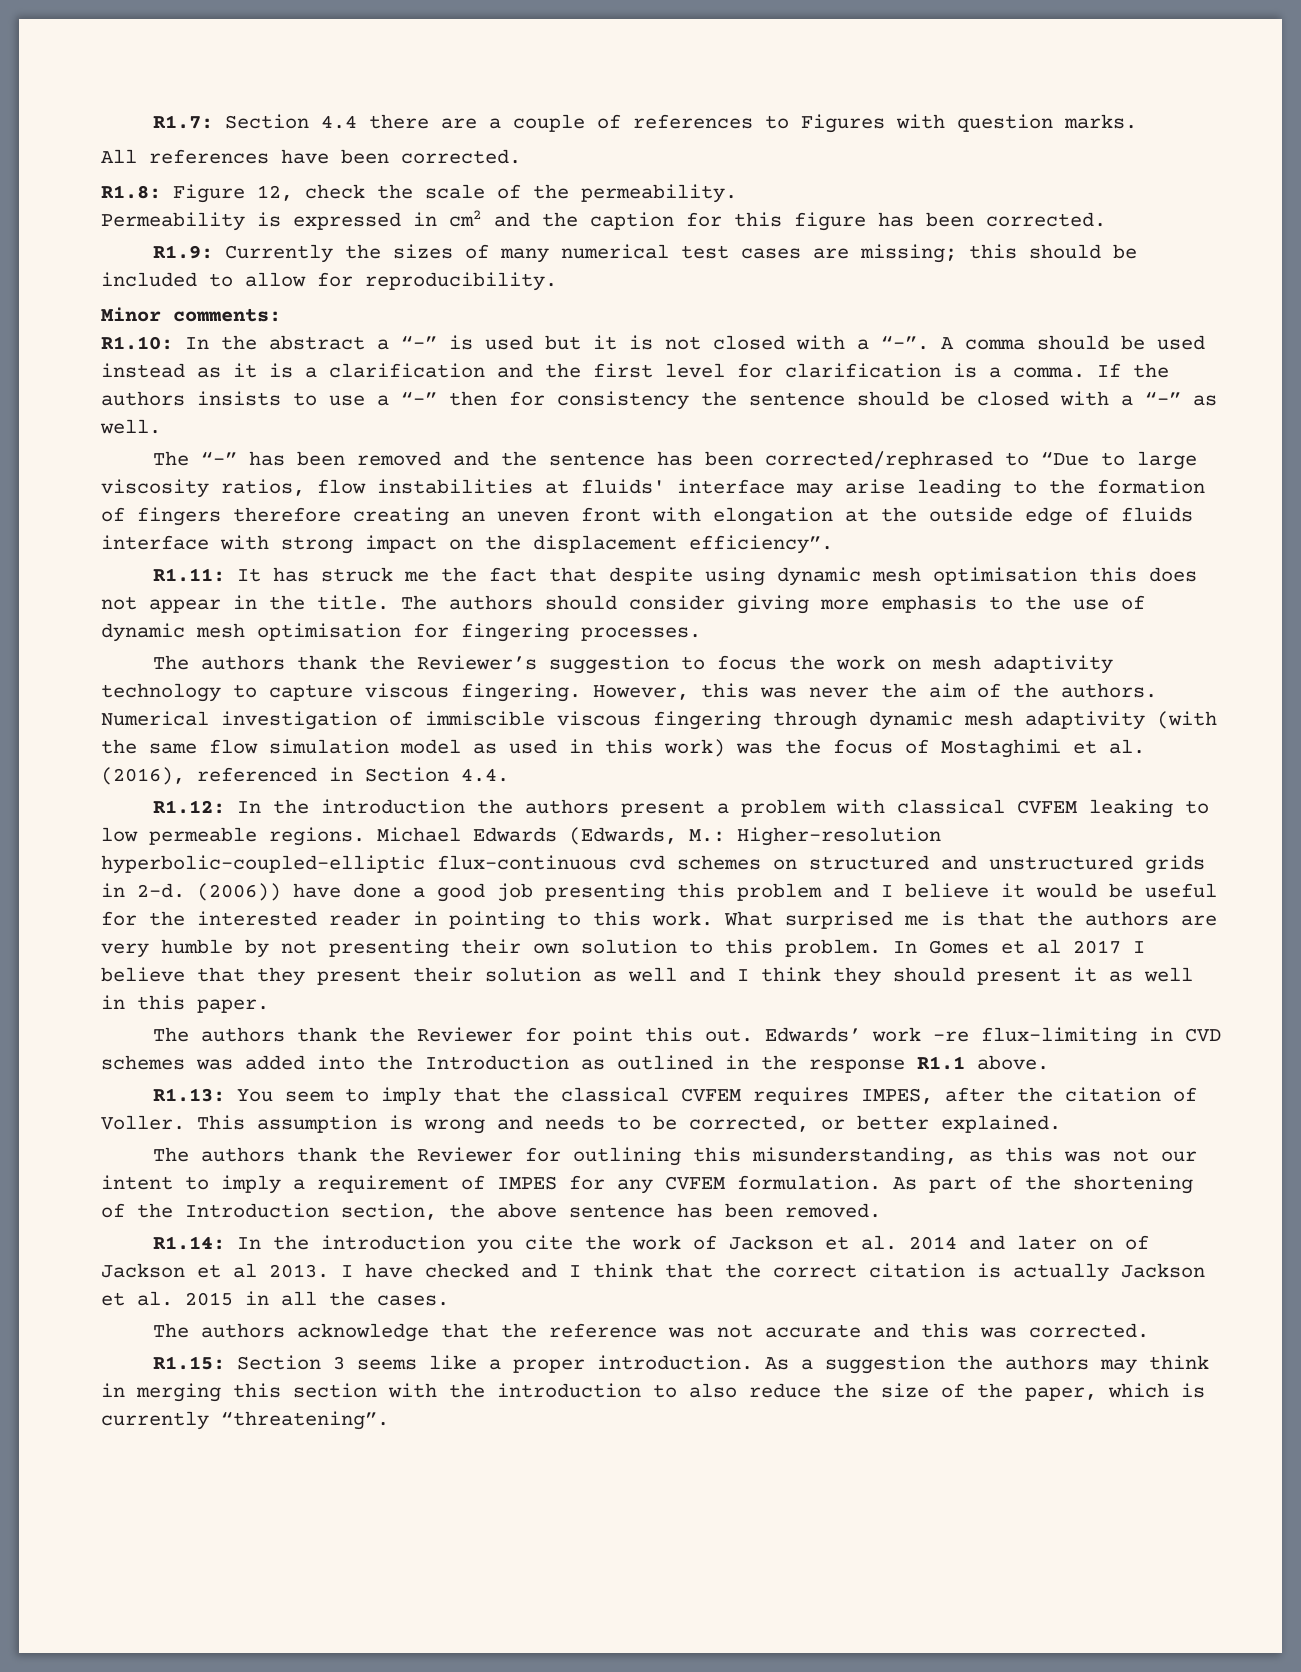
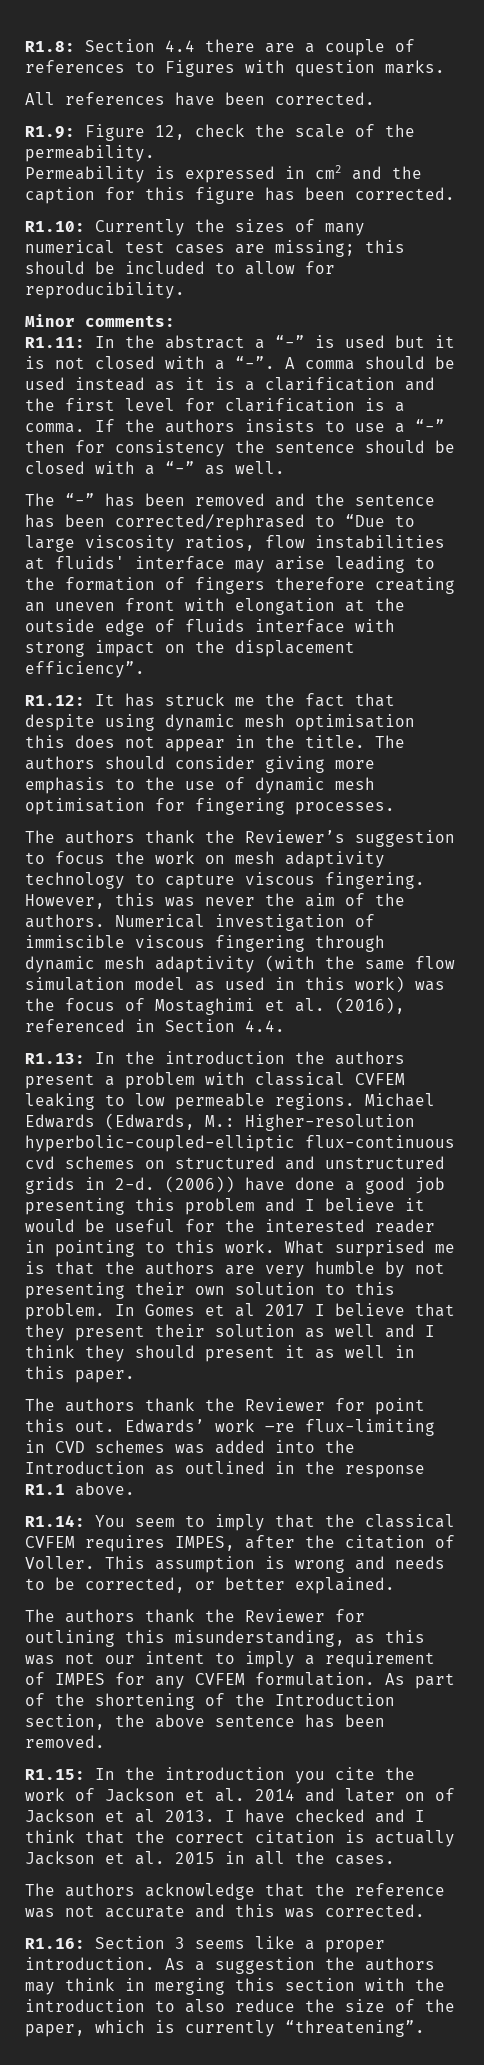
[152,115,213,129] R1.7: -> [25,41,75,52] R1.8:
[101,185,161,199] R1.8: -> [25,126,75,139] R1.9:
[152,245,213,259] R1.9: -> [25,221,85,232] R1.10:
[101,336,173,350] R1.10: -> [25,337,85,348] R1.11:
[152,568,225,582] R1.11: -> [25,695,85,706] R1.12:
[152,800,225,814] R1.12: -> [25,1053,85,1064] R1.13:
[152,1088,225,1102] R1.13: -> [25,1515,85,1527] R1.14:
[152,1236,225,1250] R1.14: -> [25,1769,85,1780] R1.15:
[152,1356,225,1370] R1.15: -> [25,1938,85,1949] R1.16:

